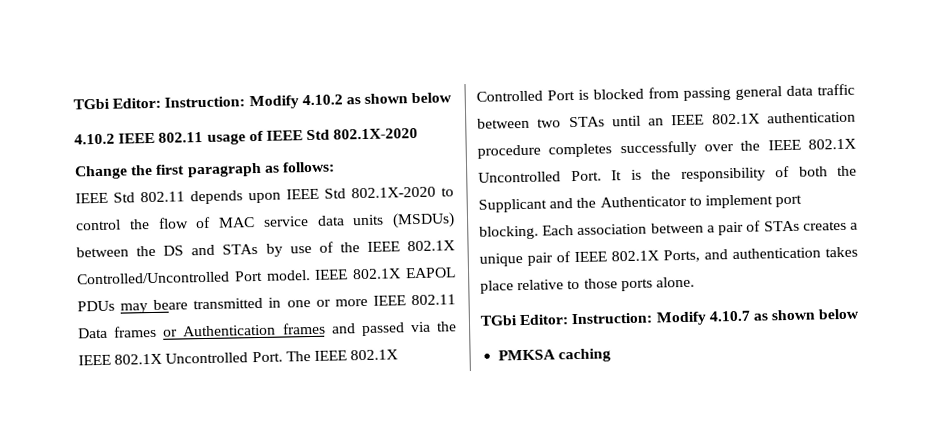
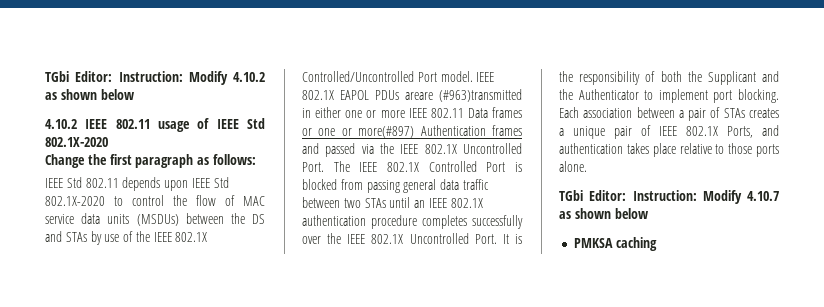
[120,297,282,314] may beare transmitted in -> [405,89,522,102] [302,107,342,118] areare (#963)transmitted in either
(179, 333) none -> [318,126,415,138] one or more(#897)

